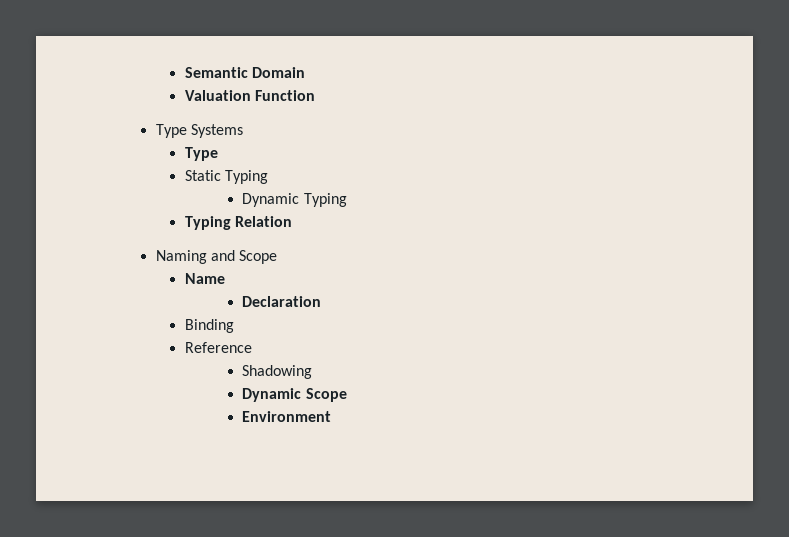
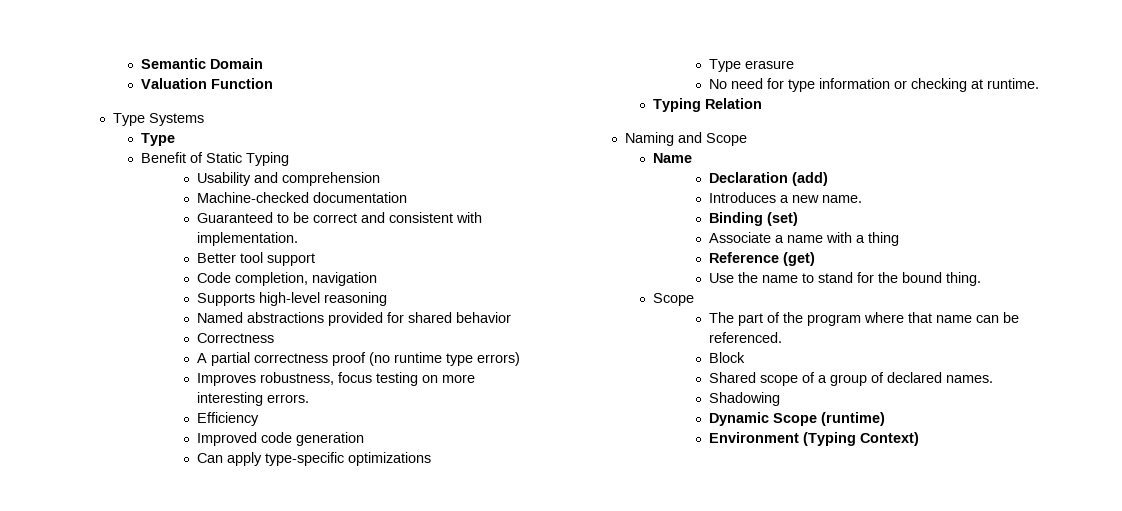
(218, 154) none -> [140,152,203,163] Benefit of
[242,193,347,207] Dynamic Typing -> [197,172,381,186] [197,192,408,203] [197,212,483,223] [197,232,299,246] [197,252,316,266] [197,272,378,286] [197,292,388,306] [197,312,512,326] [197,333,275,343] [197,352,521,366] [197,372,476,386] [197,392,310,406] [197,412,260,426] [197,432,365,446] [197,452,432,466] [709,59,795,72] [709,78,1040,92] Usability and comprehension // Machine-checked documentation // Guaranteed to be correct and consistent with implementation. // Better tool support // Code completion, navigation // Supports high-level reasoning // Named abstractions provided for shared behavior // Correctness // A partial correctness proof (no runtime type errors) // Improves robustness, focus testing on more interesting errors. // Efficiency // Improved code generation // Can apply type-specific optimizations // Type erasure // No need for type information or checking at runtime.
[184,319,234,333] [184,342,252,353] // Binding // Reference -> [792,172,829,186] [709,192,863,203] [709,212,799,226] [709,232,900,246] [709,252,816,266] [709,272,982,286] [652,293,694,306] [709,312,1020,326] [709,332,783,343] [709,352,746,363] [709,372,994,386] (add) // Introduces a new name. // Binding (set) // Associate a name with a thing // Reference (get) // Use the name to stand for the bound thing. // Scope // The part of the program where that name can be referenced. // Block // Shared scope of a group of declared names.
(347, 395) none -> [821,412,886,426] (runtime)
(332, 416) none -> [803,432,920,446] (Typing Context)

